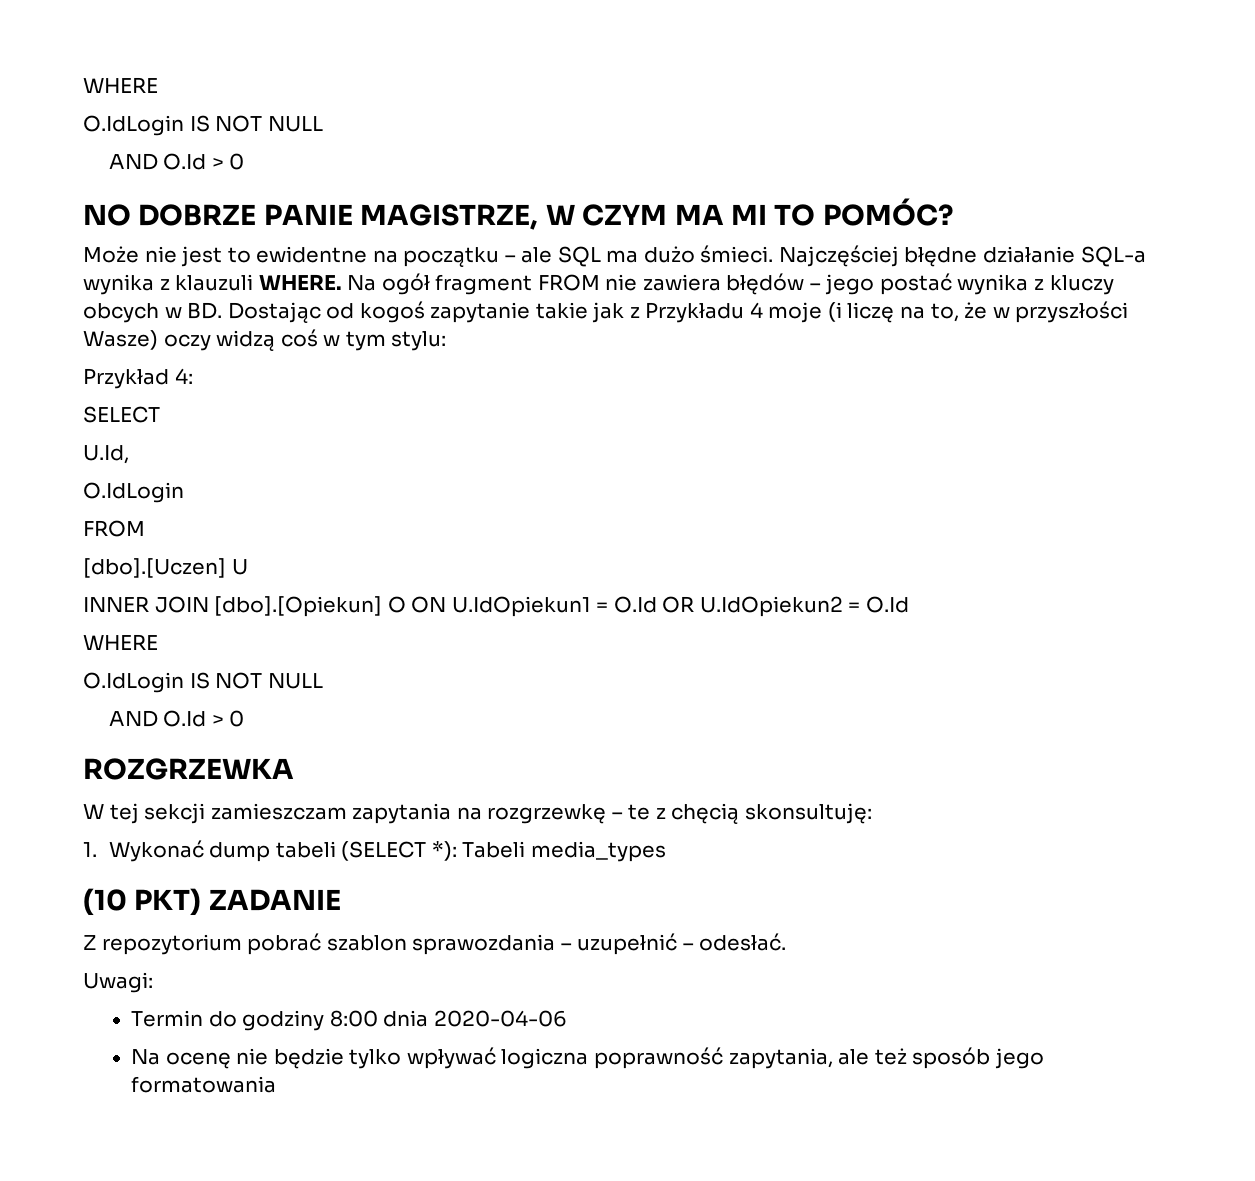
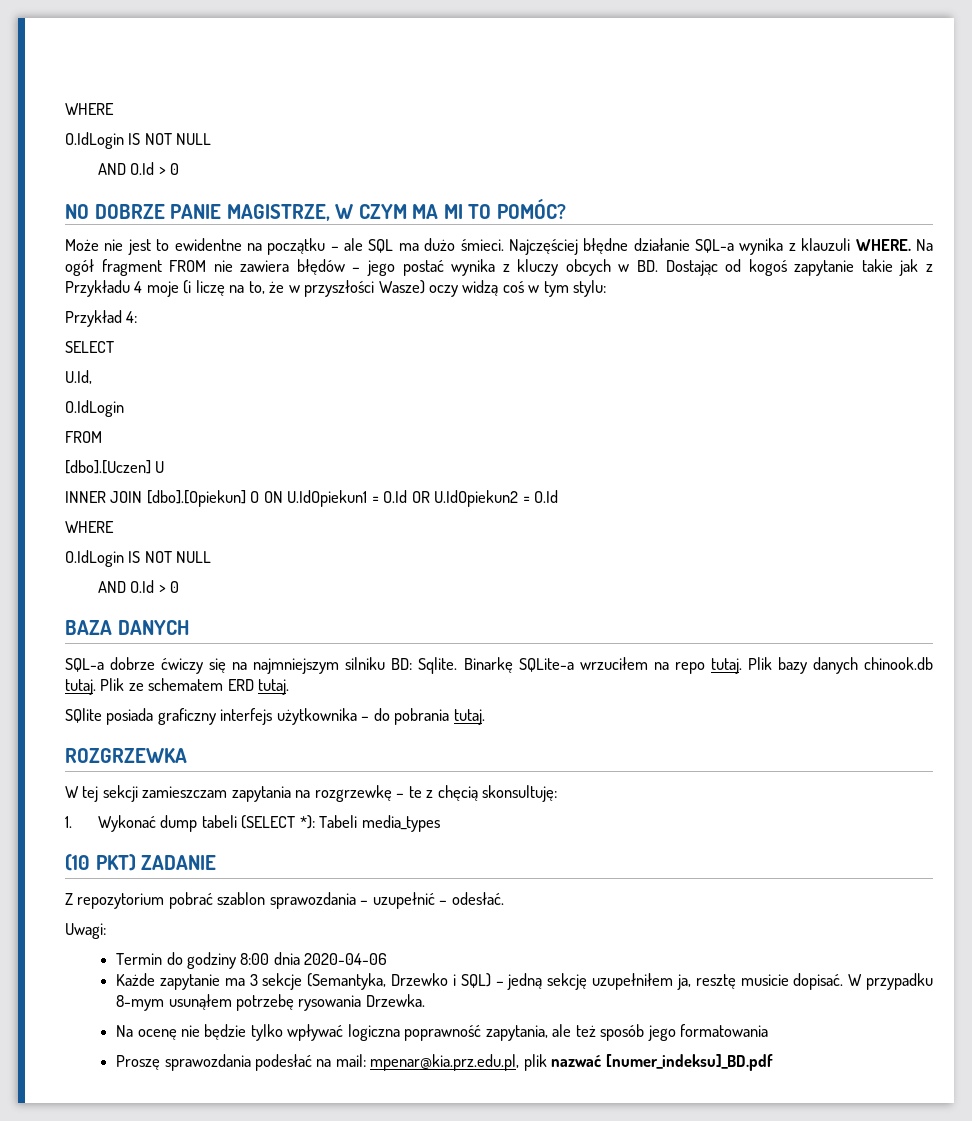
(245, 718) none -> [65,620,189,635] [65,657,933,674] [65,678,290,695] [65,708,485,725] // BAZA DANYCH // SQL-a dobrze ćwiczy się na najmniejszym silniku BD: Sqlite. Binarkę SQLite-a wrzuciłem na repo tutaj. Plik bazy danych chinook.db tutaj. Plik ze schematem ERD tutaj. // SQlite posiada graficzny interfejs użytkownika – do pobrania tutaj.
(567, 1018) none -> [116,973,933,990] [116,994,425,1011] // Każde zapytanie ma 3 sekcje (Semantyka, Drzewko i SQL) – jedną sekcję uzupełniłem ja, resztę musicie dopisać. W przypadku 8-mym usunąłem potrzebę rysowania Drzewka.
(277, 1084) none -> [116,1054,773,1071] // Proszę sprawozdania podesłać na mail: mpenar@kia.prz.edu.pl, plik nazwać [numer_indeksu]_BD.pdf

